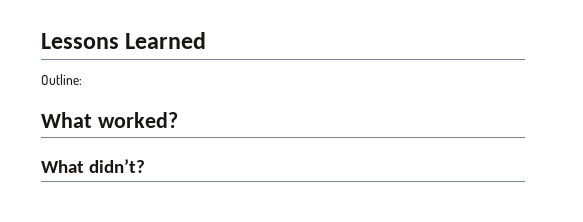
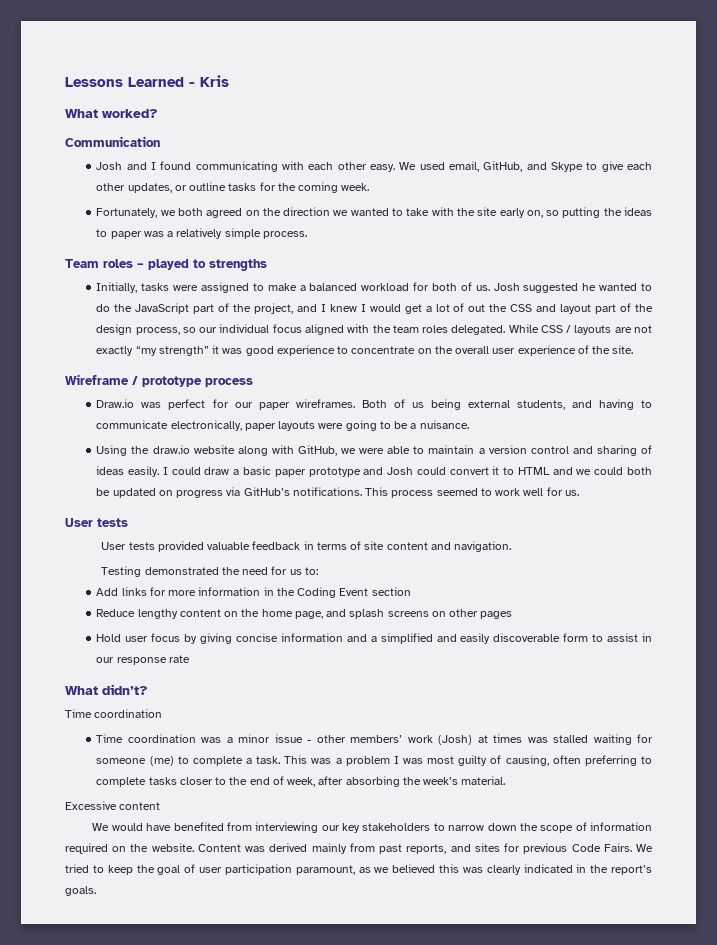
[41,74,82,85] // Outline: -> [189,75,229,87] - Kris
[41,159,146,173] What didn’t? -> [65,136,160,147] [96,161,652,172] [96,182,370,193] [96,207,652,218] [96,228,307,239] [65,259,267,271] [96,282,652,293] [96,303,654,314] [96,324,652,335] [96,345,634,356] [65,374,253,387] [96,399,652,410] [96,420,469,431] [96,445,652,456] [96,466,652,477] [96,487,579,498] [65,518,128,527] [101,541,511,552] [101,566,318,577] [96,587,411,598] [96,609,513,619] [96,633,653,644] [96,655,190,665] [65,684,148,695] [65,709,163,718] [96,734,654,745] [96,755,652,766] [96,776,506,787] [65,801,161,810] [92,822,653,833] [65,843,653,854] [65,864,652,875] [65,886,96,896] Communication // Josh and I found communicating with each other easy. We used email, GitHub, and Skype to give each other updates, or outline tasks for the coming week. // Fortunately, we both agreed on the direction we wanted to take with the site early on, so putting the ideas to paper was a relatively simple process. // Team roles – played to strengths // Initially, tasks were assigned to make a balanced workload for both of us. Josh suggested he wanted to do the JavaScript part of the project, and I knew I would get a lot of out the CSS and layout part of the design process, so our individual focus aligned with the team roles delegated. While CSS / layouts are not exactly “my strength” it was good experience to concentrate on the overall user experience of the site. // Wireframe / prototype process // Draw.io was perfect for our paper wireframes. Both of us being external students, and having to communicate electronically, paper layouts were going to be a nuisance. // Using the draw.io website along with GitHub, we were able to maintain a version control and sharing of ideas easily. I could draw a basic paper prototype and Josh could convert it to HTML and we could both be updated on progress via GitHub’s notifications. This process seemed to work well for us. // User tests // User tests provided valuable feedback in terms of site content and navigation. // Testing demonstrated the need for us to: // Add links for more information in the Coding Event section // Reduce lengthy content on the home page, and splash screens on other pages // Hold user focus by giving concise information and a simplified and easily discoverable form to assist in our response rate // What didn’t? // Time coordination // Time coordination was a minor issue - other members’ work (Josh) at times was stalled waiting for someone (me) to complete a task. This was a problem I was most guilty of causing, often preferring to complete tasks closer to the end of week, after absorbing the week’s material. // Excessive content // We would have benefited from interviewing our key stakeholders to narrow down the scope of information required on the website. Content was derived mainly from past reports, and sites for previous Code Fairs. We tried to keep the goal of user participation paramount, as we believed this was clearly indicated in the report’s goals.

